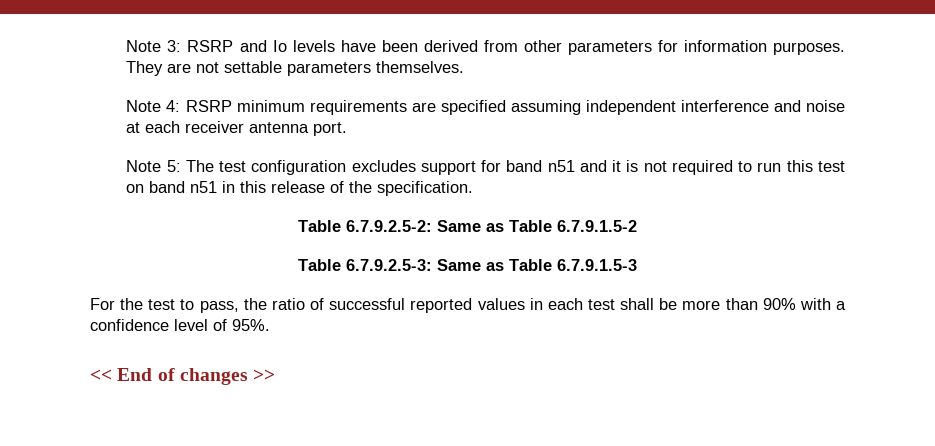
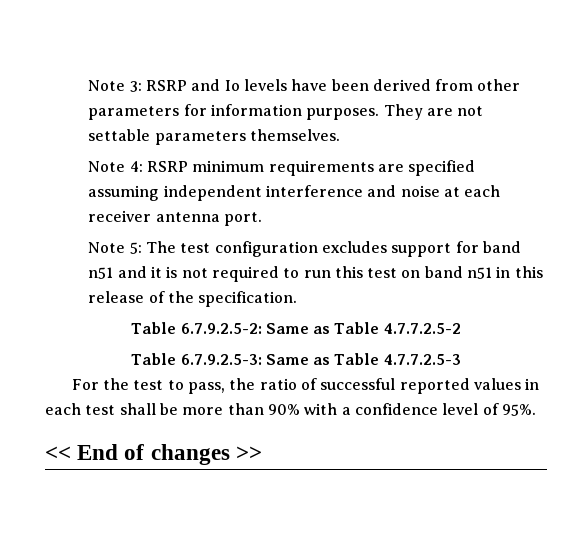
[557,220,637,232] 6.7.9.1.5-2 -> [383,323,461,334] 4.7.7.2.5-2
[557,259,637,271] 6.7.9.1.5-3 -> [383,354,461,365] 4.7.7.2.5-3

